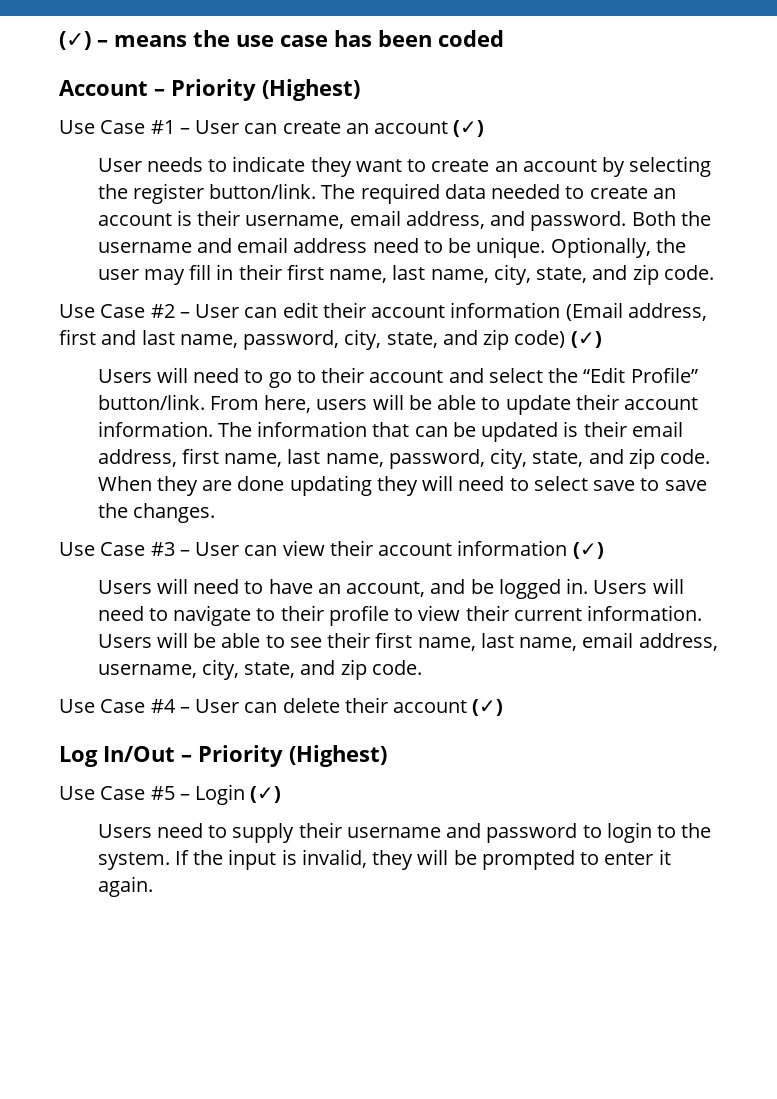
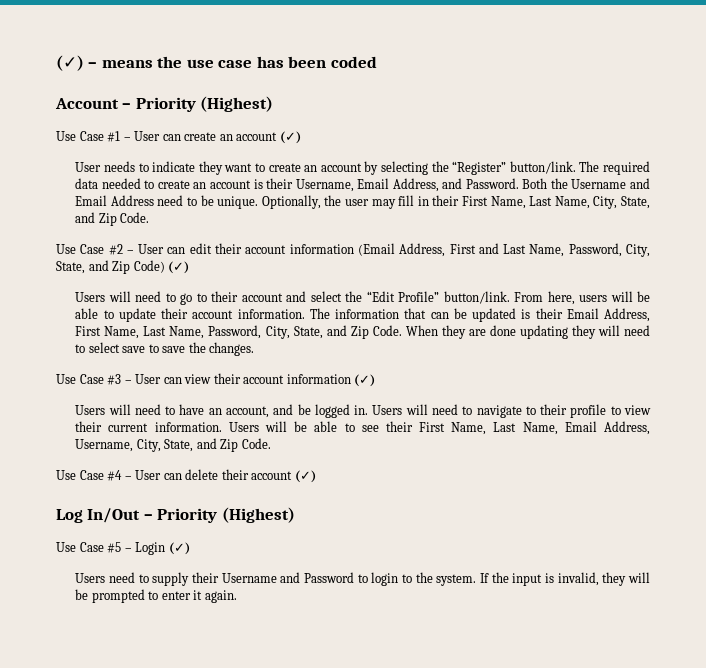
[132,183,204,204] register -> [452,161,507,175] “Register”
[245,210,711,231] [97,237,368,253] username, email address, and password. Both the username and email address -> [295,178,650,192] [75,195,154,206] Username, Email Address, and Password. Both the Username and Email Address
[286,264,714,285] first name, last name, city, state, and zip code. -> [462,196,651,209] [75,212,150,226] First Name, Last Name, City, State, and Zip Code.
[627,303,707,321] [59,329,566,350] address, first and last name, password, city, state, and zip code) -> [399,243,651,257] [56,260,165,274] Address, First and Last Name, Password, City, State, and Zip Code)
[631,421,683,437] [97,448,711,469] email address, first name, last name, password, city, state, and zip code. -> [566,308,651,322] [75,325,402,339] Email Address, First Name, Last Name, Password, City, State, and Zip Code.
[375,632,718,651] [97,659,422,680] first name, last name, email address, username, city, state, and zip code. -> [419,421,651,435] [75,438,271,452] First Name, Last Name, Email Address, Username, City, State, and Zip Code.
[346,823,578,843] username and password -> [221,572,354,583] Username and Password

